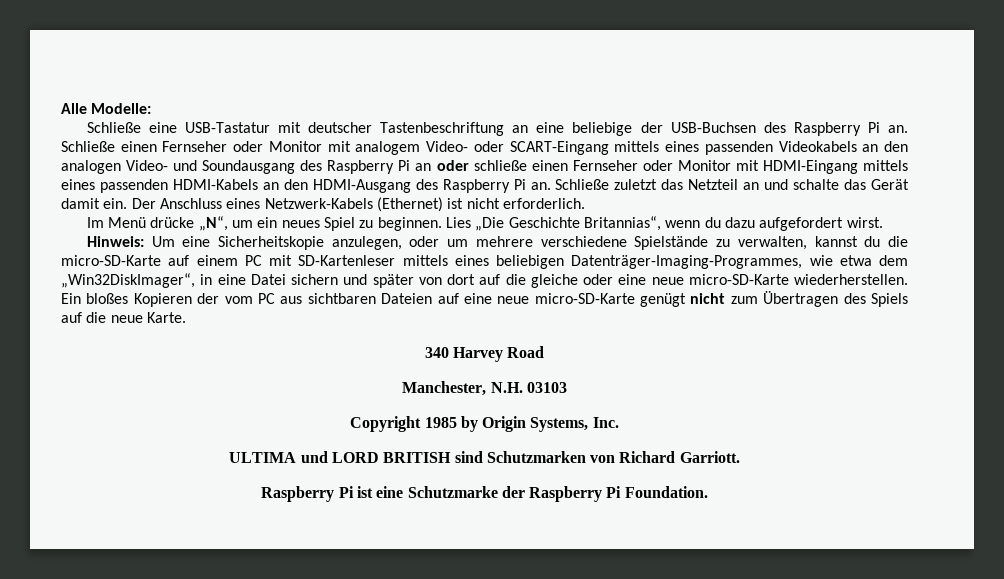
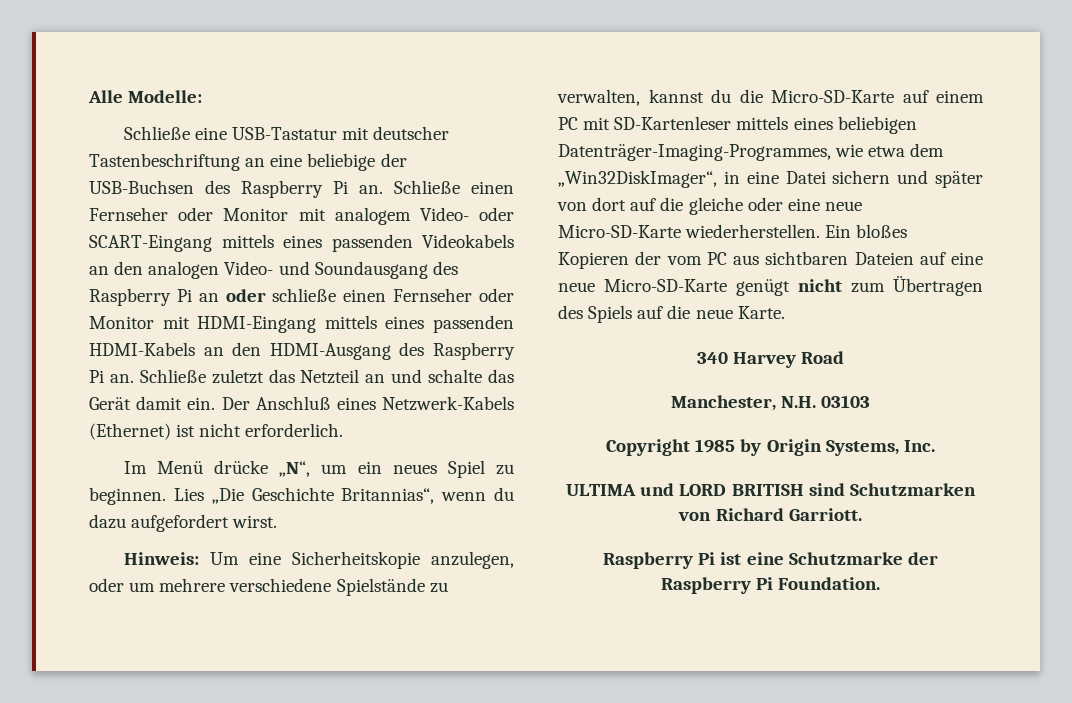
[159,198,222,209] Anschluss -> [255,396,331,410] Anschluß
[61,255,161,266] micro-SD-Karte -> [771,90,894,103] Micro-SD-Karte
[688,274,789,285] micro-SD-Karte -> [558,225,681,238] Micro-SD-Karte
[534,293,635,304] micro-SD-Karte -> [604,279,727,292] Micro-SD-Karte

